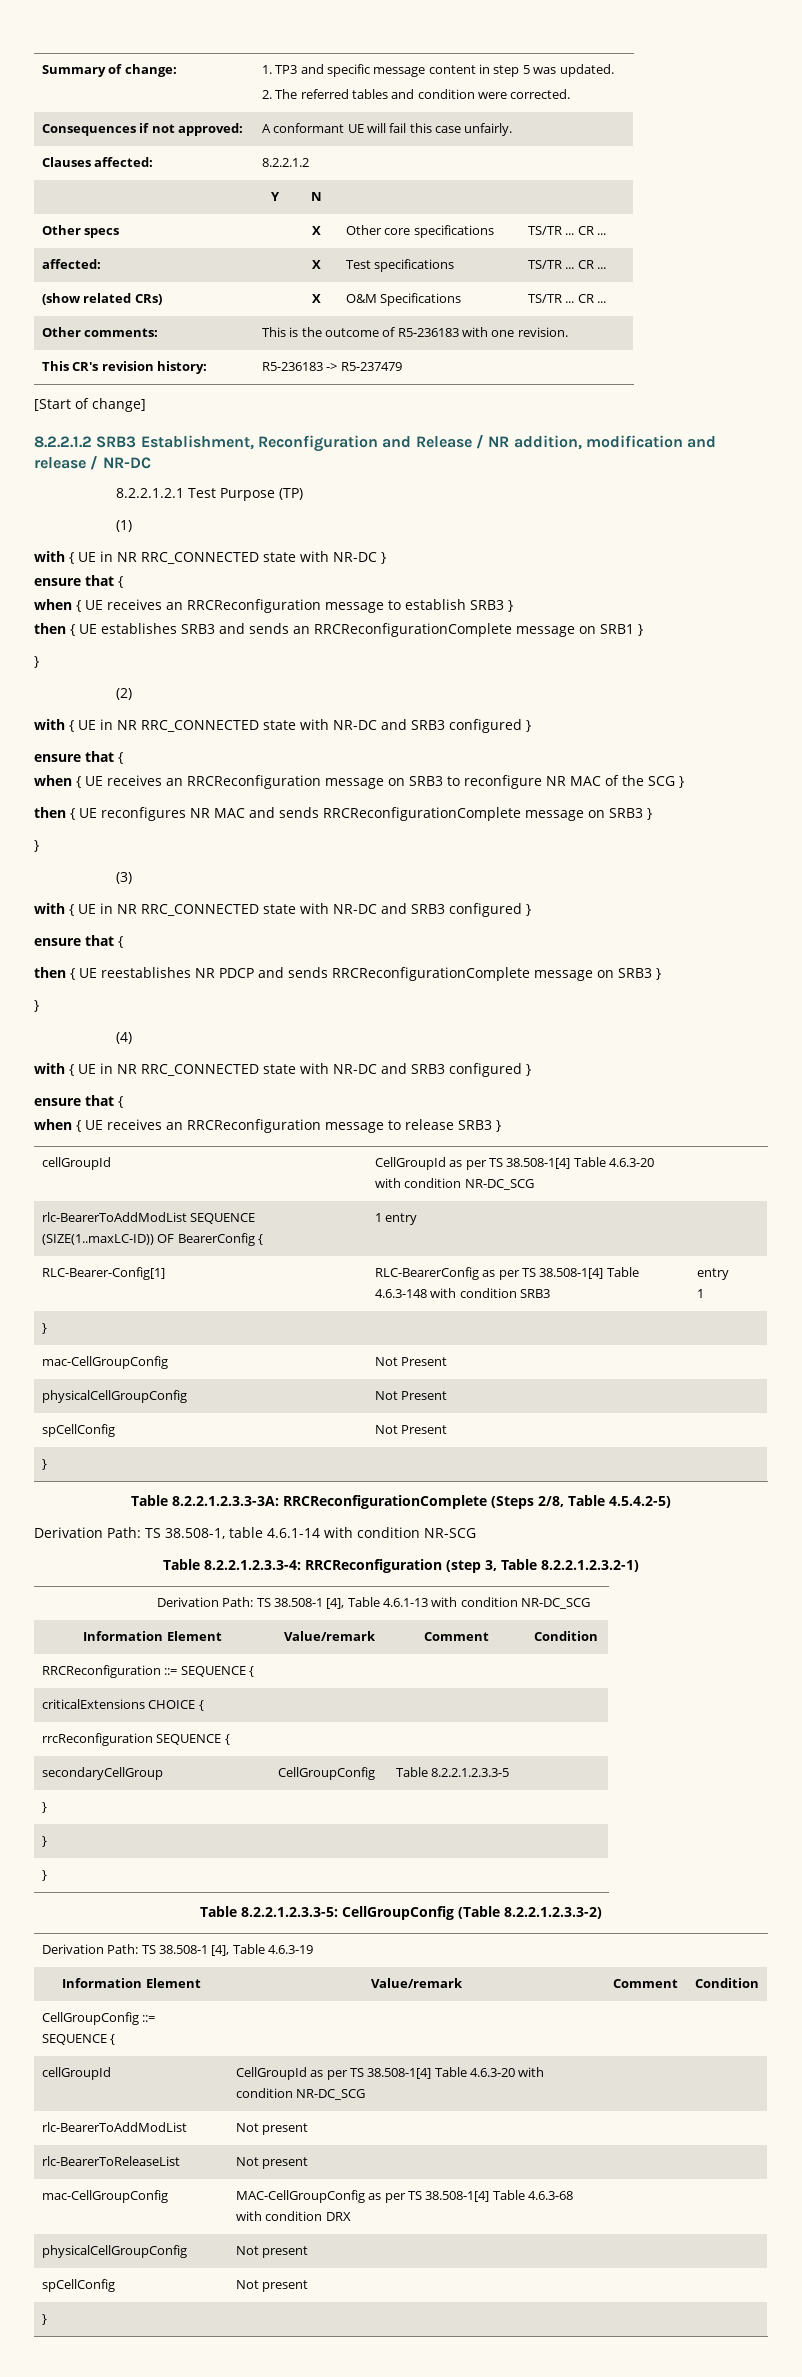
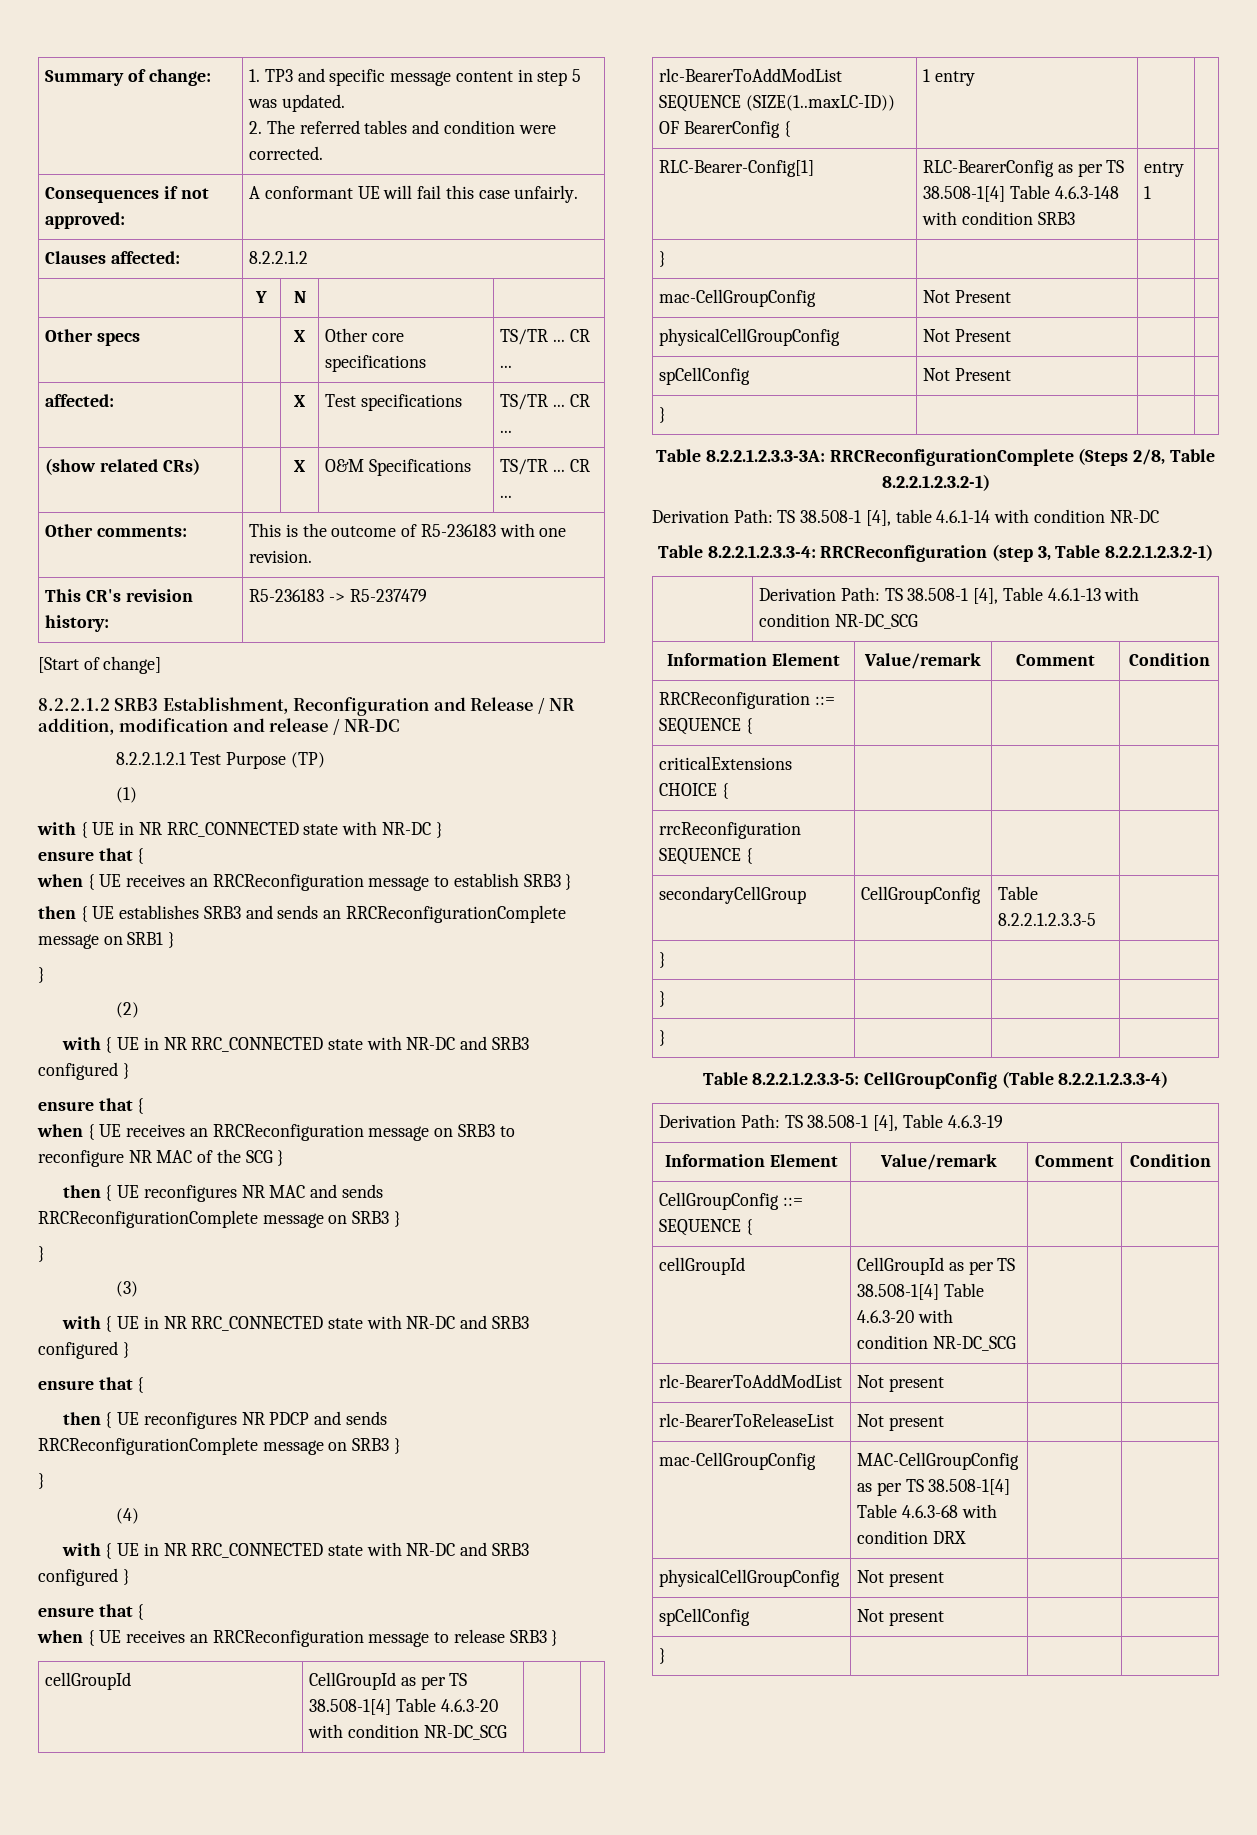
[101,967,191,978] reestablishes -> [143,1412,237,1429] reconfigures
[608,1496,671,1508] [34,1527,225,1539] 4.5.4.2-5) // Derivation Path: TS 38.508-1, -> [881,474,990,491] [652,509,891,526] 8.2.2.1.2.3.2-1) // Derivation Path: TS 38.508-1 [4],
[424,1528,476,1538] NR-SCG -> [1109,510,1159,523] NR-DC
[503,1907,602,1919] 8.2.2.1.2.3.3-2) -> [1058,1071,1169,1088] 8.2.2.1.2.3.3-4)

